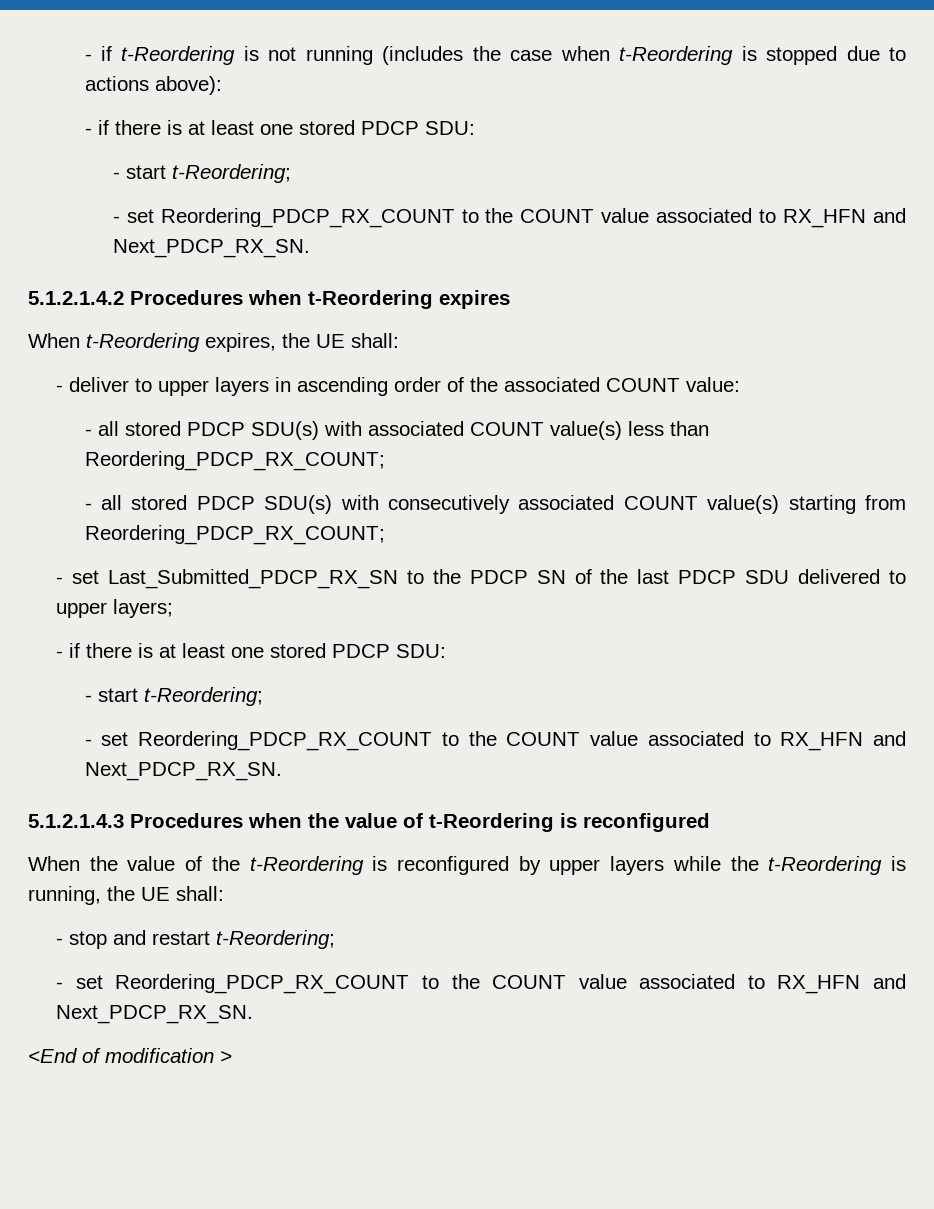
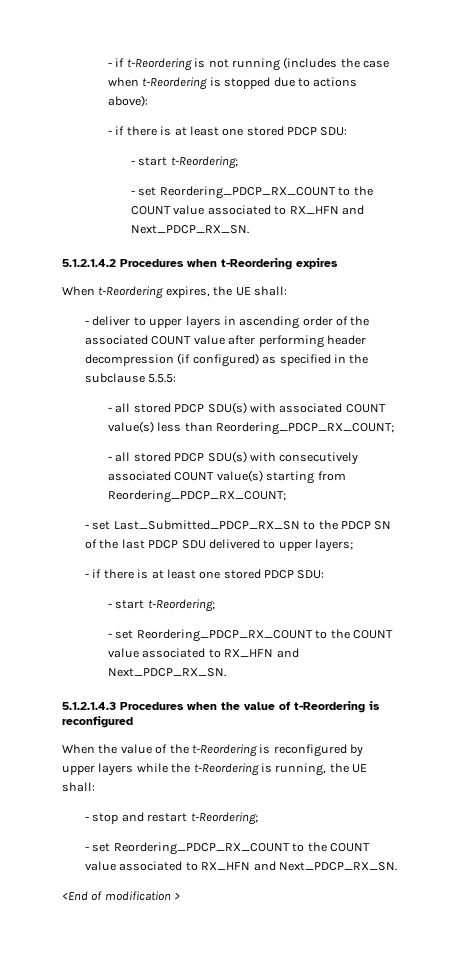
[686,377,741,392] value: -> [193,335,366,348] [85,353,369,367] [85,373,177,383] value after performing header decompression (if configured) as specified in the subclause 5.5.5:

